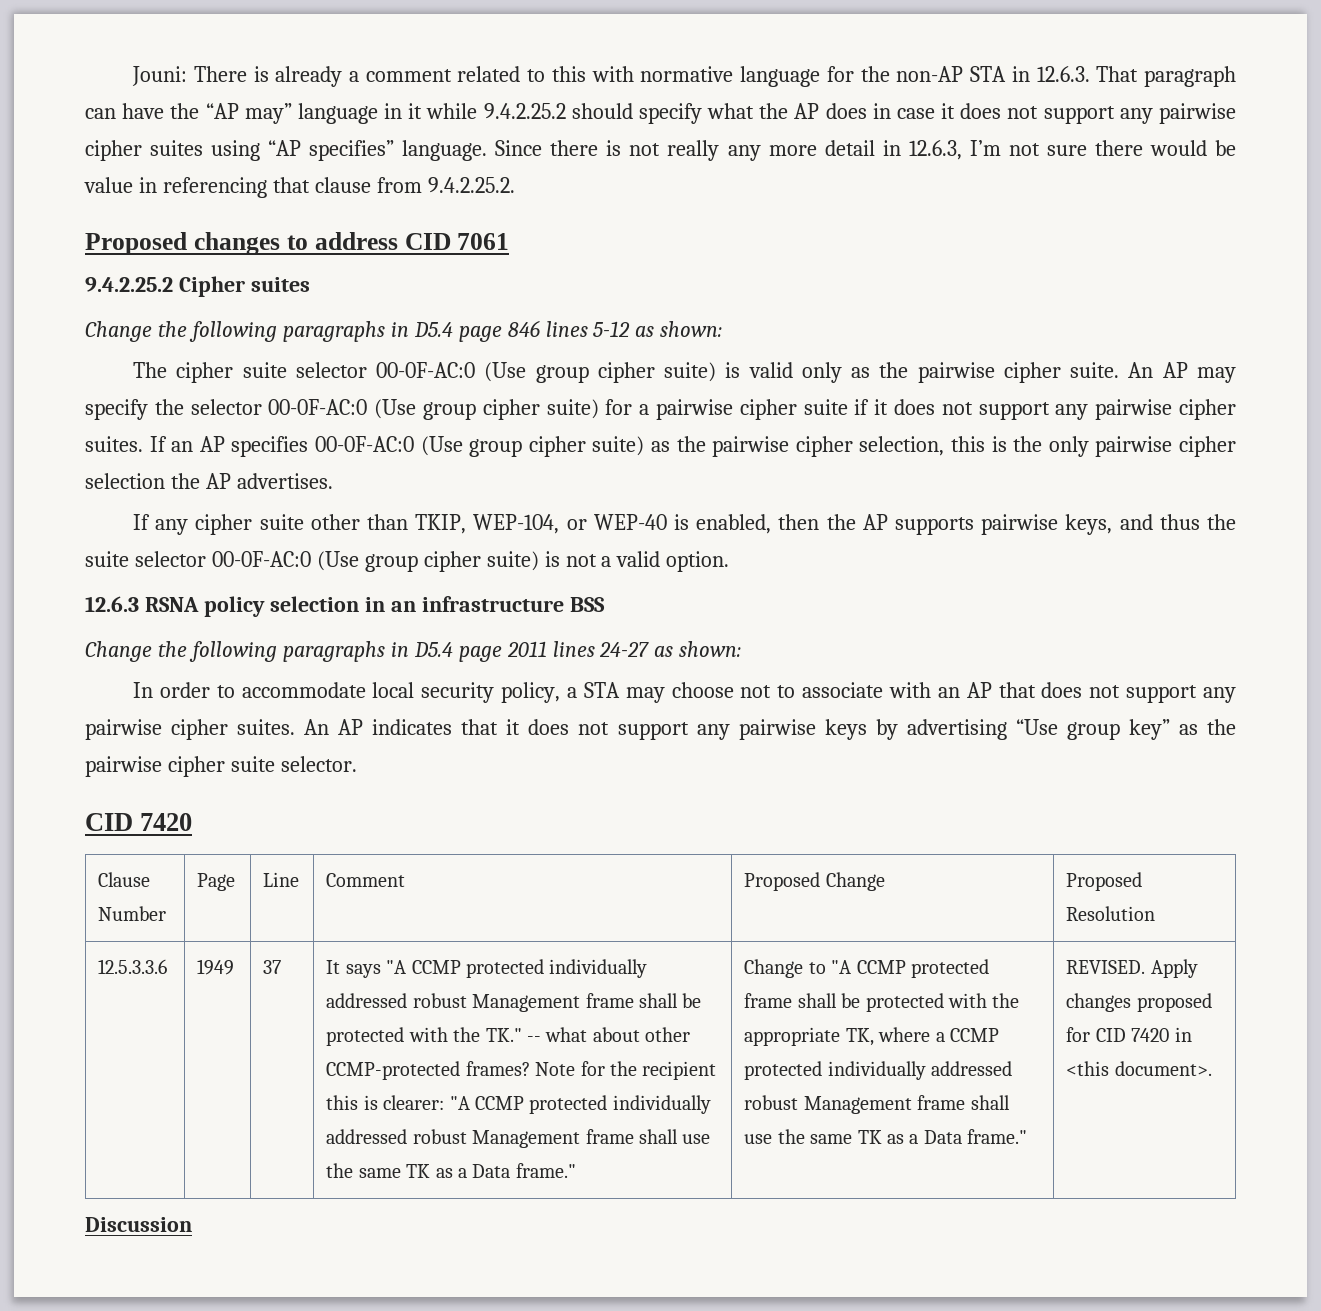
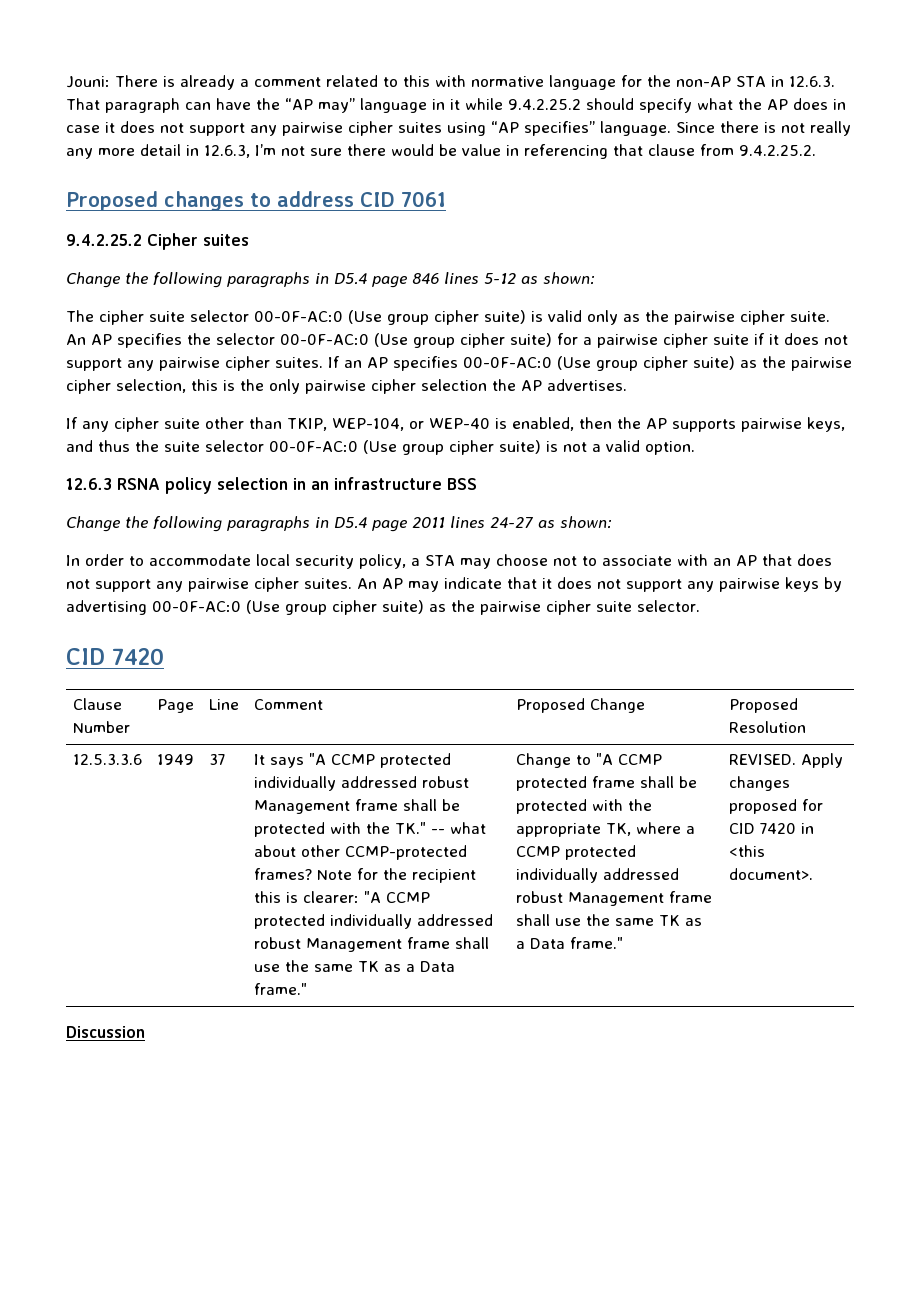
[1196,367,1236,383] [85,399,148,420] may specify -> [117,333,182,348] specifies
[372,719,453,735] indicates -> [408,577,502,592] may indicate
[1015,719,1170,740] “Use group key” -> [152,600,424,615] 00-0F-AC:0 (Use group cipher suite)

